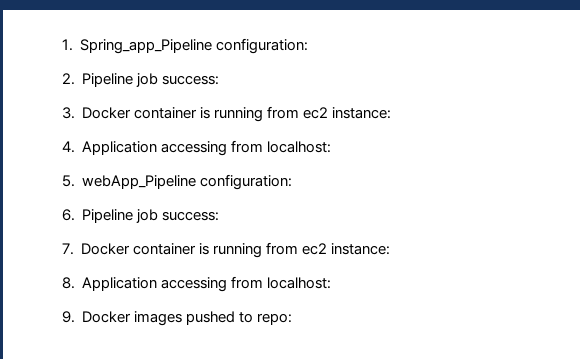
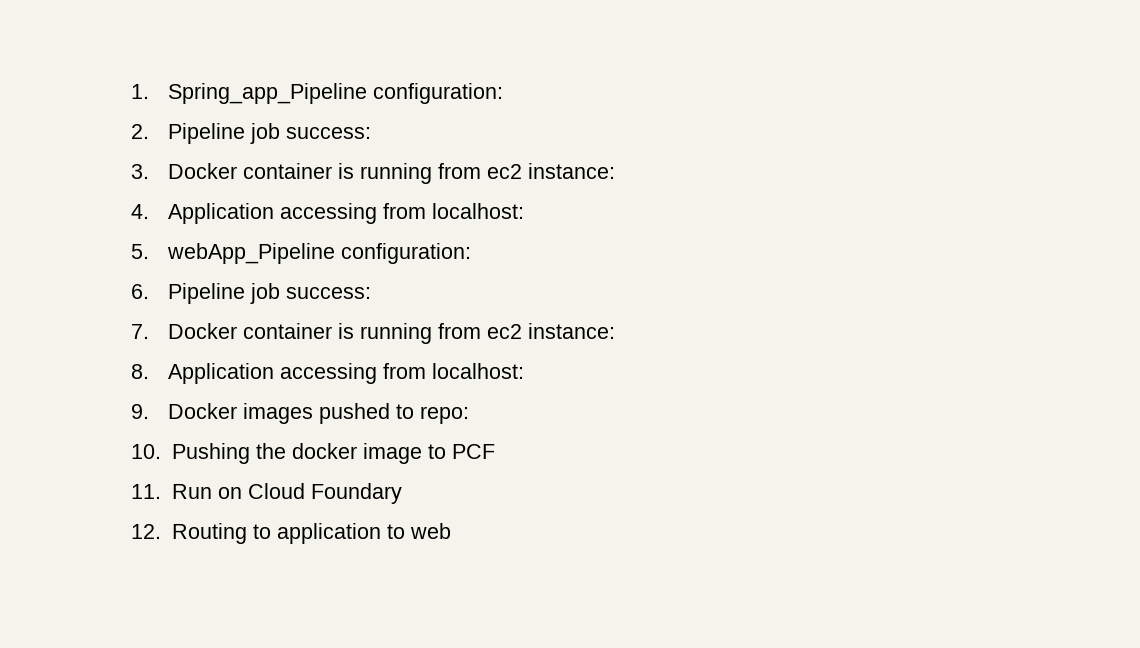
(293, 319) none -> [131,443,495,464] [131,483,402,504] [131,523,451,544] // 10. Pushing the docker image to PCF // 11. Run on Cloud Foundary // 12. Routing to application to web

